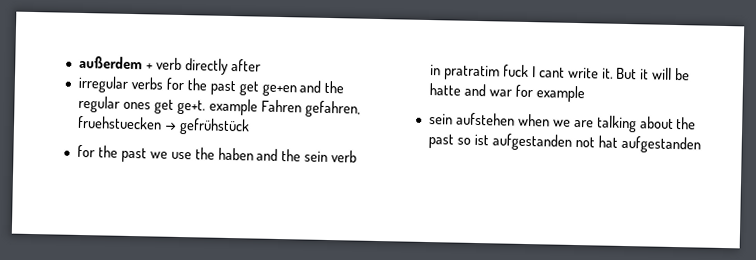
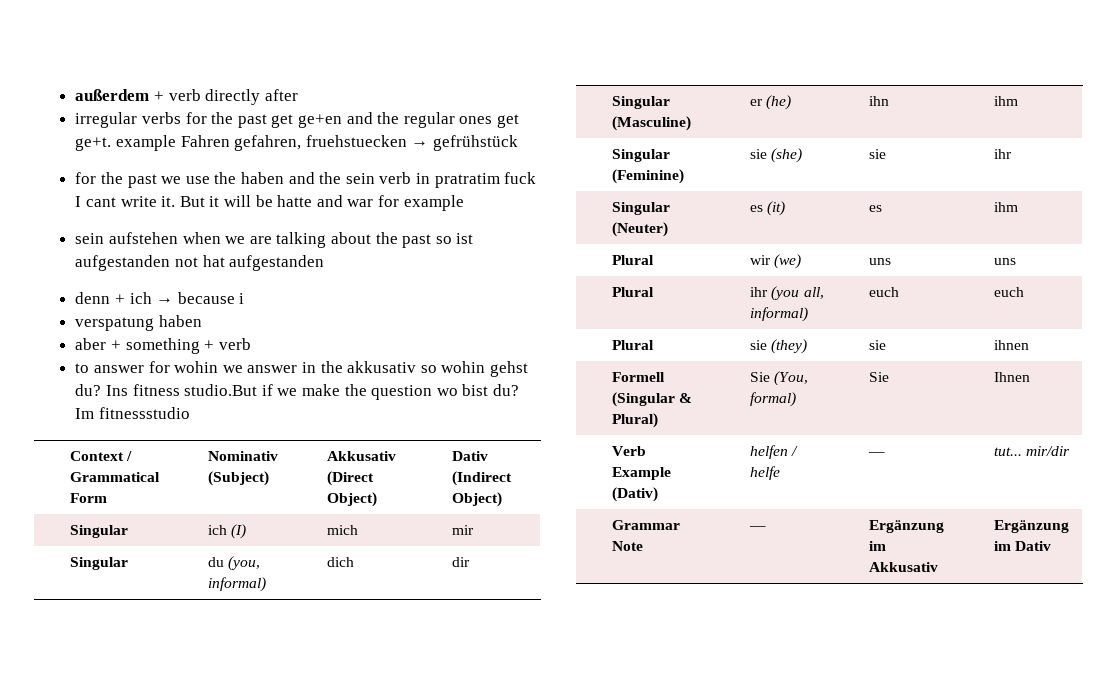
(701, 144) none -> [75,292,245,304] [75,315,203,331] [75,338,251,354] [75,361,528,377] [75,384,519,400] [75,407,191,419] [70,451,133,461] [70,472,161,482] [70,493,108,503] [208,451,279,461] [208,471,270,486] [327,451,397,461] [327,471,375,486] [327,492,378,507] [452,451,489,461] [452,471,513,486] [452,492,503,507] [70,525,129,538] [208,524,247,539] [327,525,359,535] [452,525,475,535] [70,557,129,570] [208,556,261,571] [208,577,267,592] [327,557,355,567] [452,557,471,567] [612,96,671,109] [612,116,692,131] [750,95,792,110] [869,96,890,106] [994,96,1019,106] [612,149,671,162] [612,169,685,184] [750,148,803,163] [869,149,887,159] [994,149,1013,159] [612,202,671,215] [612,222,669,237] [750,201,786,216] [869,205,883,212] [994,202,1019,212] [612,255,655,265] [750,254,802,269] [869,258,892,265] [994,258,1017,265] [612,287,655,297] [750,286,824,301] [750,307,809,322] [869,287,900,297] [994,287,1025,297] [612,340,655,350] [750,339,808,354] [869,340,887,350] [994,340,1030,350] [612,372,666,382] [612,392,693,407] [612,413,659,428] [750,371,809,386] [750,392,797,407] [869,372,890,382] [994,372,1031,382] [612,446,647,456] [612,467,672,480] [612,487,659,502] [750,445,799,459] [750,466,781,480] [868,452,886,456] [994,446,1071,456] [612,520,681,530] [612,541,644,551] [749,526,767,530] [869,520,945,533] [869,541,887,551] [869,562,939,572] [994,520,1070,533] [994,541,1052,551] // denn + ich → because i // verspatung haben // aber + something + verb // to answer for wohin we answer in the akkusativ so wohin gehst du? Ins fitness studio.But if we make the question wo bist du? Im fitnessstudio // Context / Grammatical Form | Nominativ (Subject) | Akkusativ (Direct Object) | Dativ (Indirect Object) // Singular | ich (I) | mich | mir // Singular | du (you, informal) | dich | dir // Singular (Masculine) | er (he) | ihn | ihm // Singular (Feminine) | sie (she) | sie | ihr // Singular (Neuter) | es (it) | es | ihm // Plural | wir (we) | uns | uns // Plural | ihr (you all, informal) | euch | euch // Plural | sie (they) | sie | ihnen // Formell (Singular & Plural) | Sie (You, formal) | Sie | Ihnen // Verb Example (Dativ) | helfen / helfe | — | tut... mir/dir // Grammar Note | — | Ergänzung im Akkusativ | Ergänzung im Dativ

